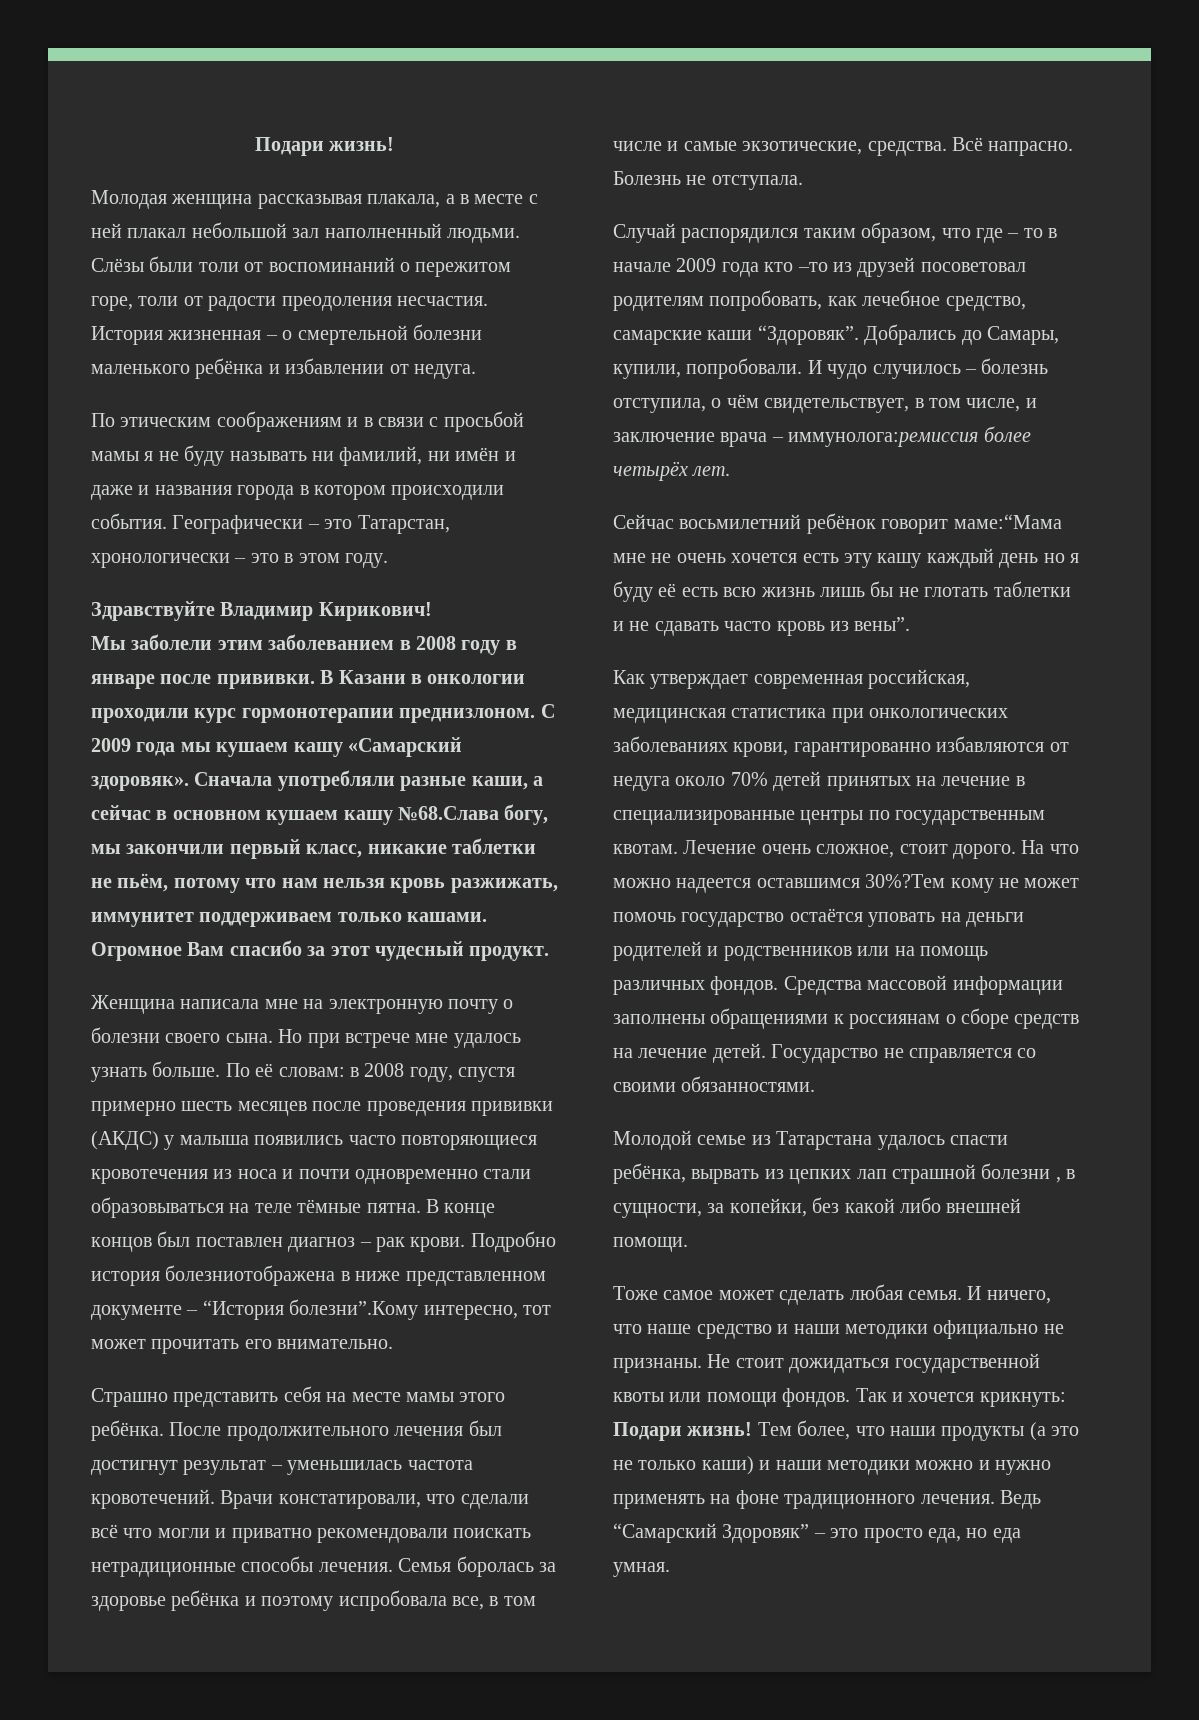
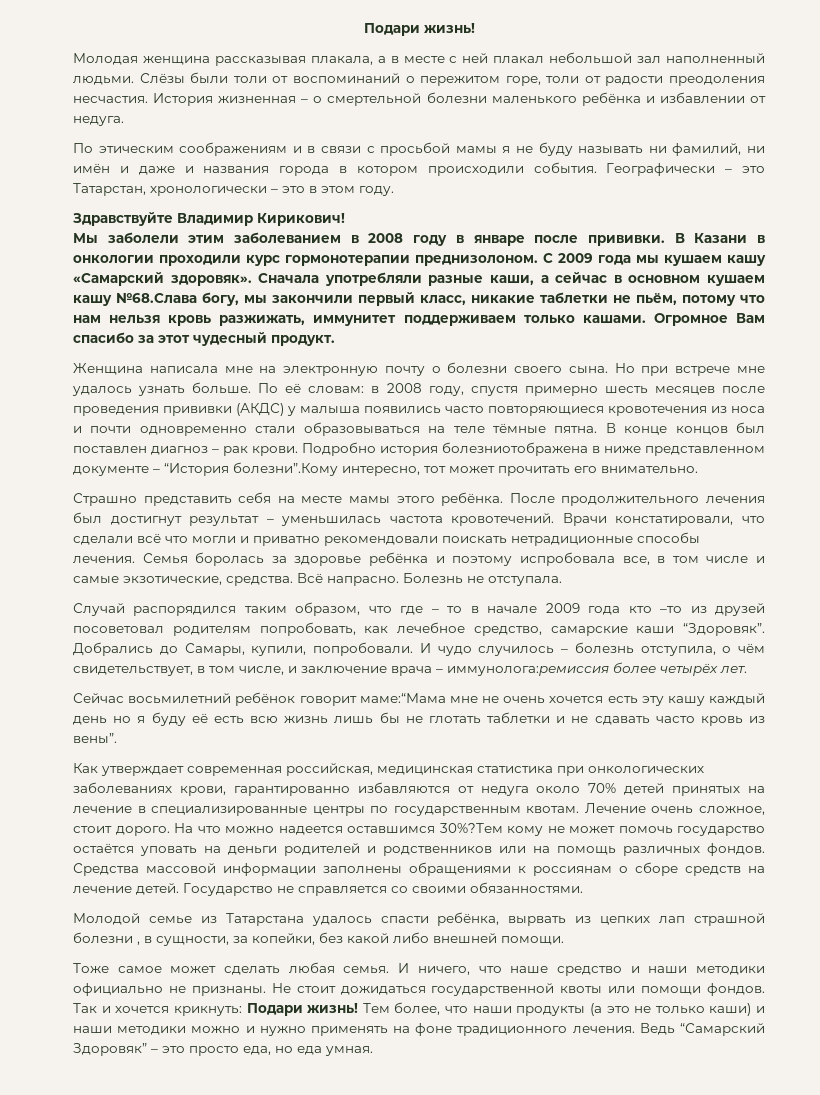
[399,708,536,723] преднизлоном. -> [415,255,538,266] преднизолоном.

